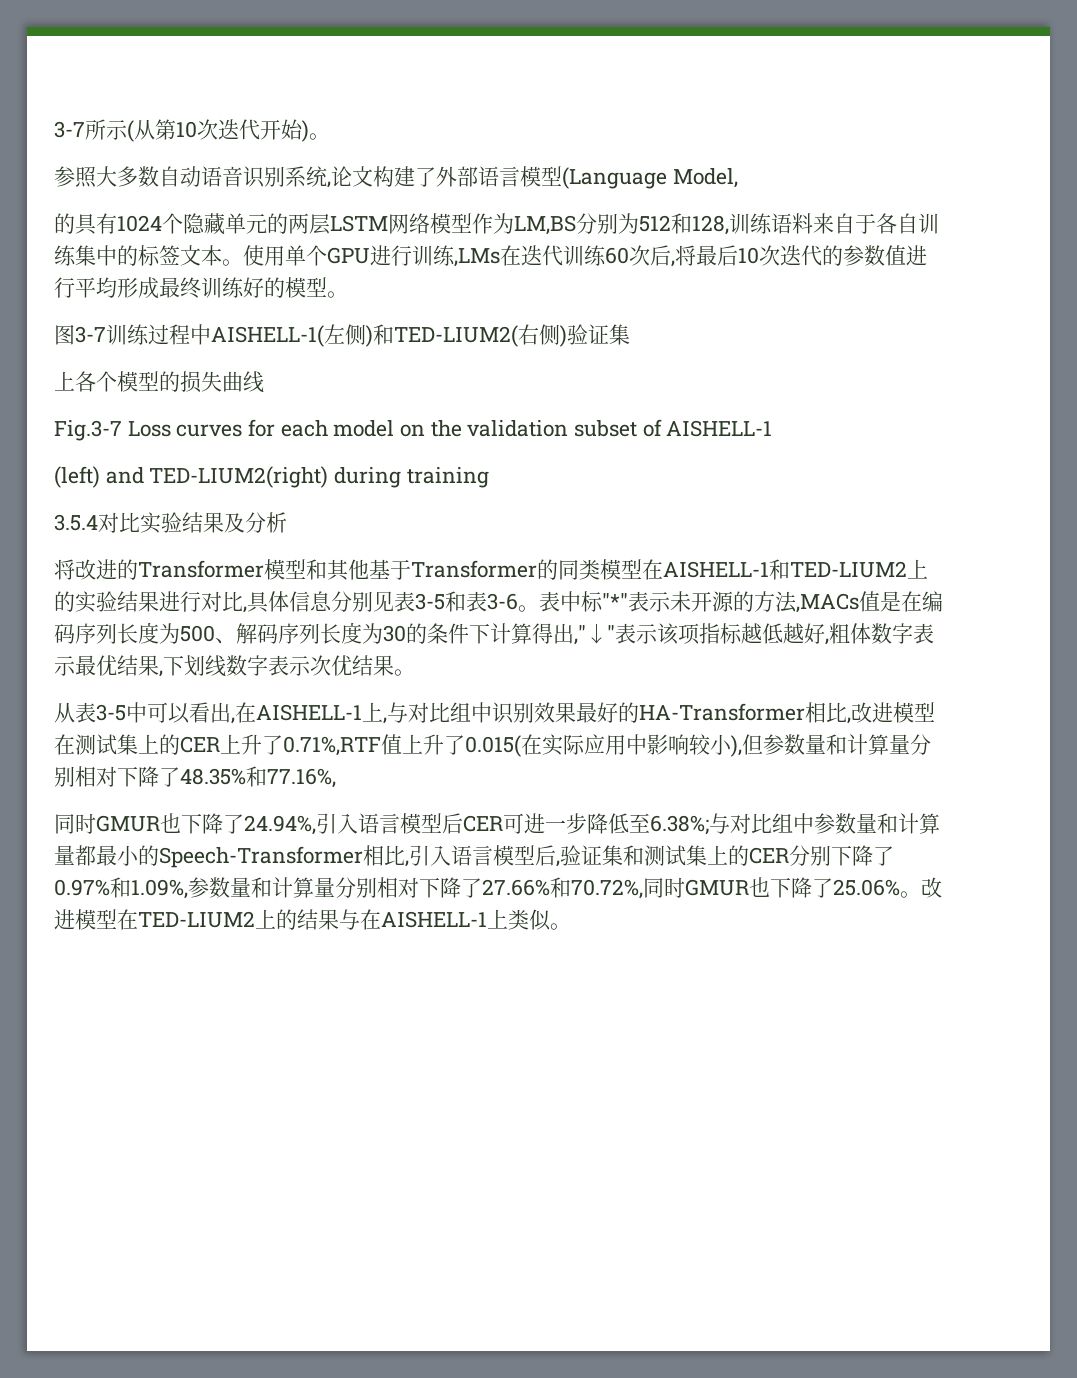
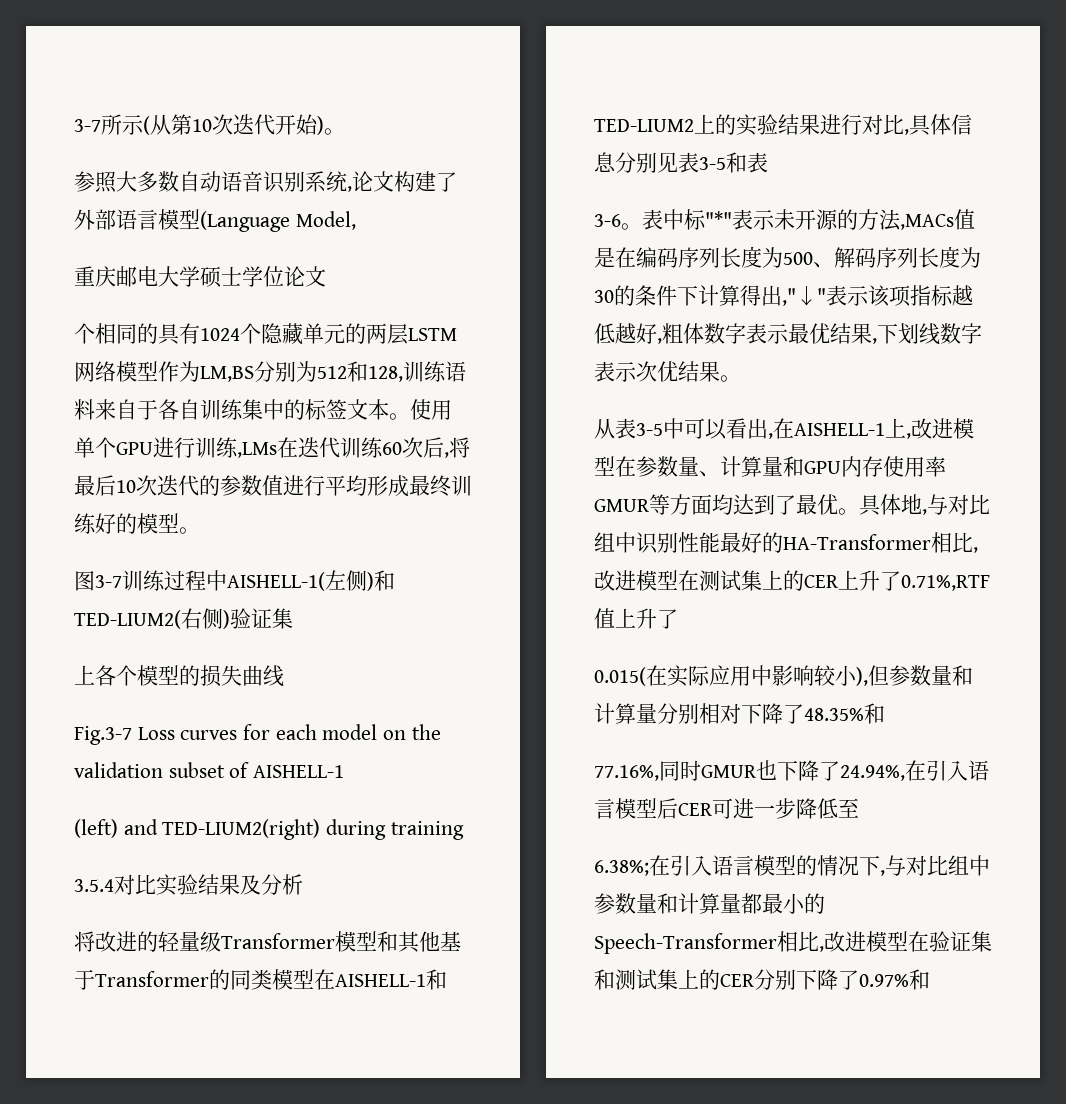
(738, 178) none -> [74,266,326,288] [74,323,137,344] 重庆邮电大学硕士学位论文 // 个相同
(138, 569) none -> [158,931,221,952] 轻量级
(487, 601) none -> (768, 162) //
(387, 720) none -> [911,418,974,439] [594,456,946,477] [594,494,927,516] 改进模型在参数量、计算量和GPU内存使用率GMUR等方面均达到了最优。具体地,
[534,702,576,723] 效果 -> [678,532,720,553] 性能
(465, 745) none -> (678, 619) //
(267, 776) none -> (885, 713) //
(336, 778) // -> (659, 773) none
(316, 825) none -> [905,760,926,781] 在
[650,815,709,835] 6.38%; -> [594,855,885,876] // 6.38%;在引入语言模型的情况下,
[409,845,560,867] 引入语言模型后, -> [824,931,929,952] 改进模型在
[131,877,942,899] [54,909,571,931] 1.09%,参数量和计算量分别相对下降了27.66%和70.72%,同时GMUR也下降了25.06%。改进模型在TED-LIUM2上的结果与在AISHELL-1上类似。 -> (930, 979) none

